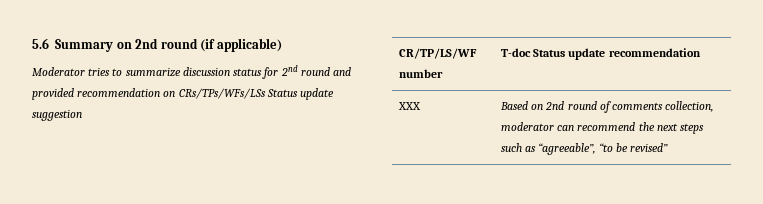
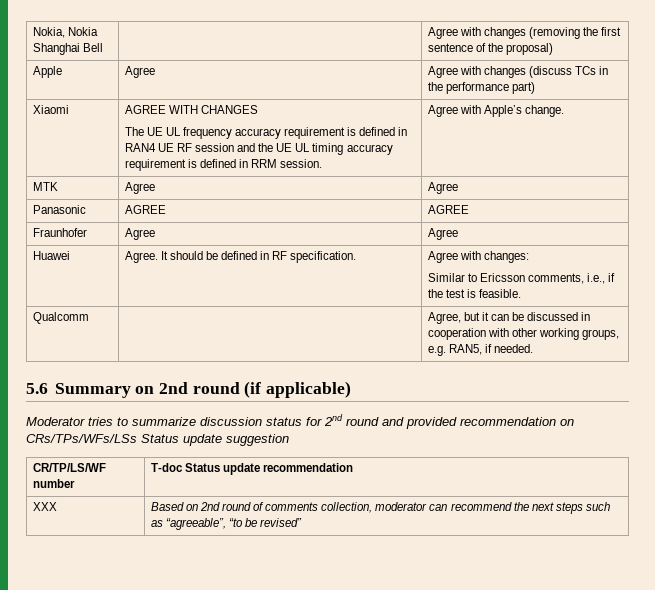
(32, 43) none -> [32,27,98,38] [32,43,103,55] [427,27,622,39] [427,43,553,55] [32,66,62,78] [124,66,155,78] [427,66,609,78] [427,82,535,94] [32,105,69,114] [124,105,258,114] [124,127,408,139] [124,143,393,155] [124,159,323,171] [427,105,564,117] [32,182,58,191] [124,182,155,194] [427,182,458,194] [32,205,86,214] [124,205,166,214] [427,205,469,214] [32,228,87,237] [124,228,155,240] [427,228,458,240] [32,251,70,260] [124,251,357,263] [427,251,529,263] [427,273,616,284] [427,289,521,298] [32,312,89,324] [427,312,591,324] [427,328,619,340] [427,344,533,356] Nokia, Nokia Shanghai Bell | | Agree with changes (removing the first sentence of the proposal) // Apple | Agree | Agree with changes (discuss TCs in the performance part) // Xiaomi | AGREE WITH CHANGES // The UE UL frequency accuracy requirement is defined in RAN4 UE RF session and the UE UL timing accuracy requirement is defined in RRM session. | Agree with Apple’s change. // MTK | Agree | Agree // Panasonic | AGREE | AGREE // Fraunhofer | Agree | Agree // Huawei | Agree. It should be defined in RF specification. | Agree with changes: // Similar to Ericsson comments, i.e., if the test is feasible. // Qualcomm | | Agree, but it can be discussed in cooperation with other working groups, e.g. RAN5, if needed. //

